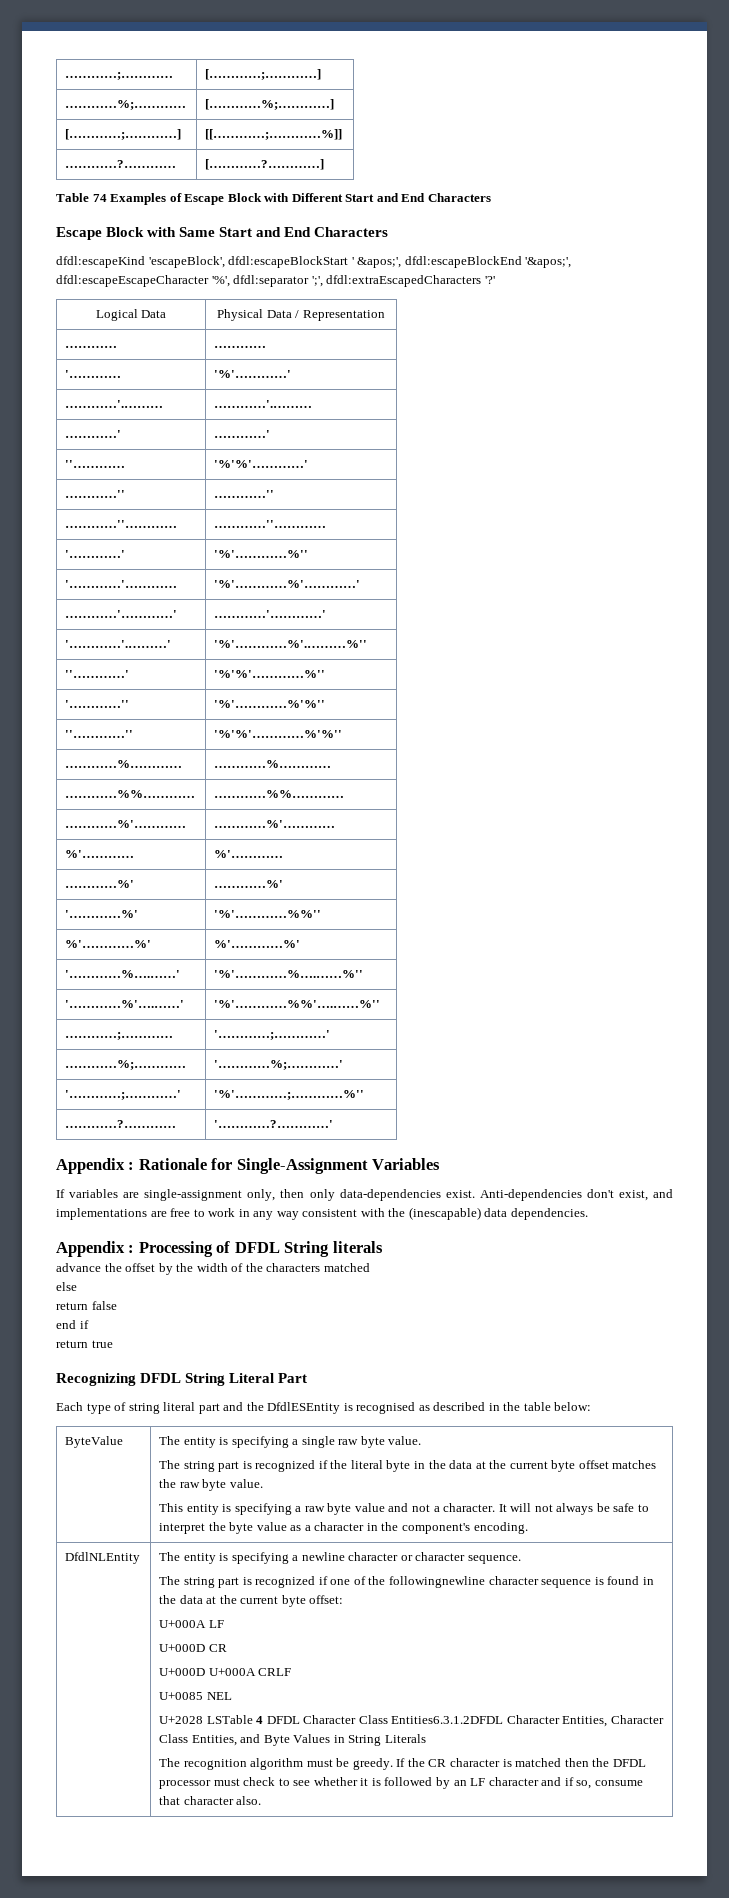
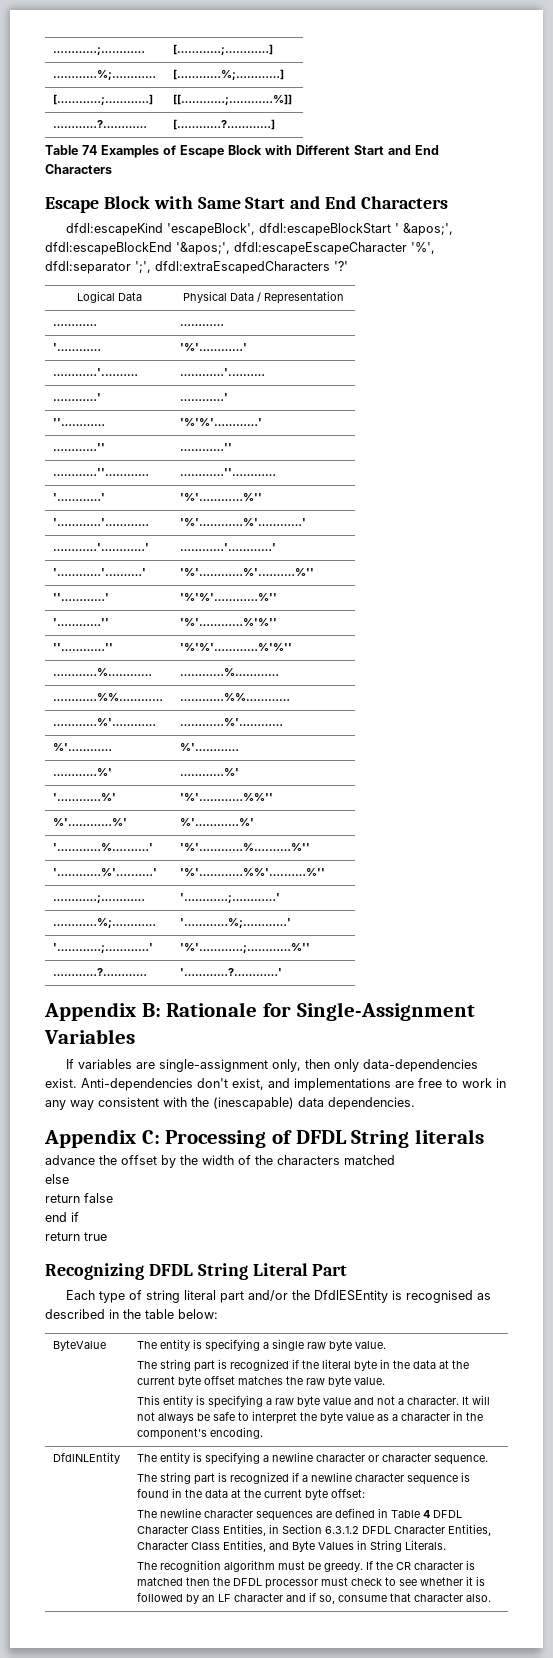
[128,1162,135,1170] : -> [141,1003,161,1017] B:
[128,1245,135,1253] : -> [141,1130,160,1144] C:
[223,1402,244,1411] and -> [248,1290,289,1301] and/or
[330,1576,485,1588] one of the followingnewline -> [302,1472,353,1482] a newline
[159,1620,224,1628] [159,1644,227,1652] [159,1668,292,1676] [159,1692,232,1700] [159,1715,504,1724] U+000A LF // U+000D CR // U+000D U+000A CRLF // U+0085 NEL // U+2028 LSTable 4 DFDL Character Class Entities6.3.1.2DFDL -> [137,1508,463,1521] [137,1524,392,1536] The newline character sequences are defined in Table 4 DFDL Character Class Entities, in Section 6.3.1.2 DFDL
[384,1734,426,1743] Literals -> [405,1540,447,1550] Literals.

